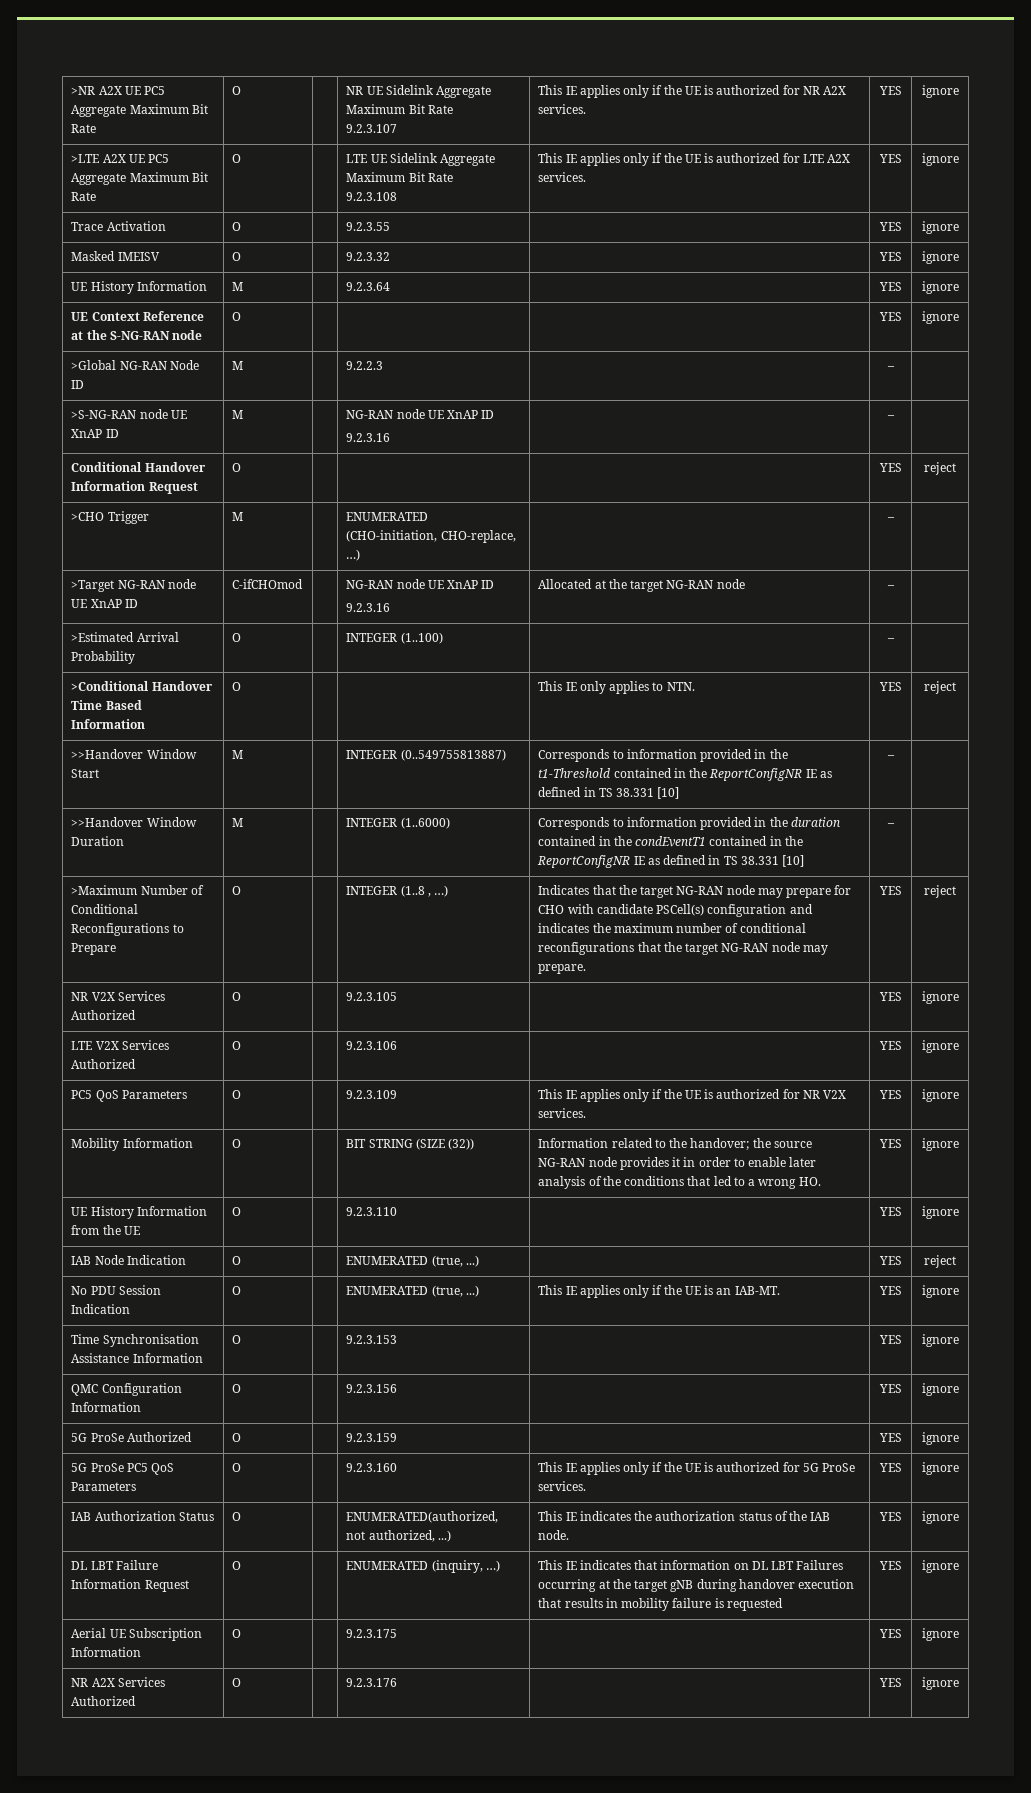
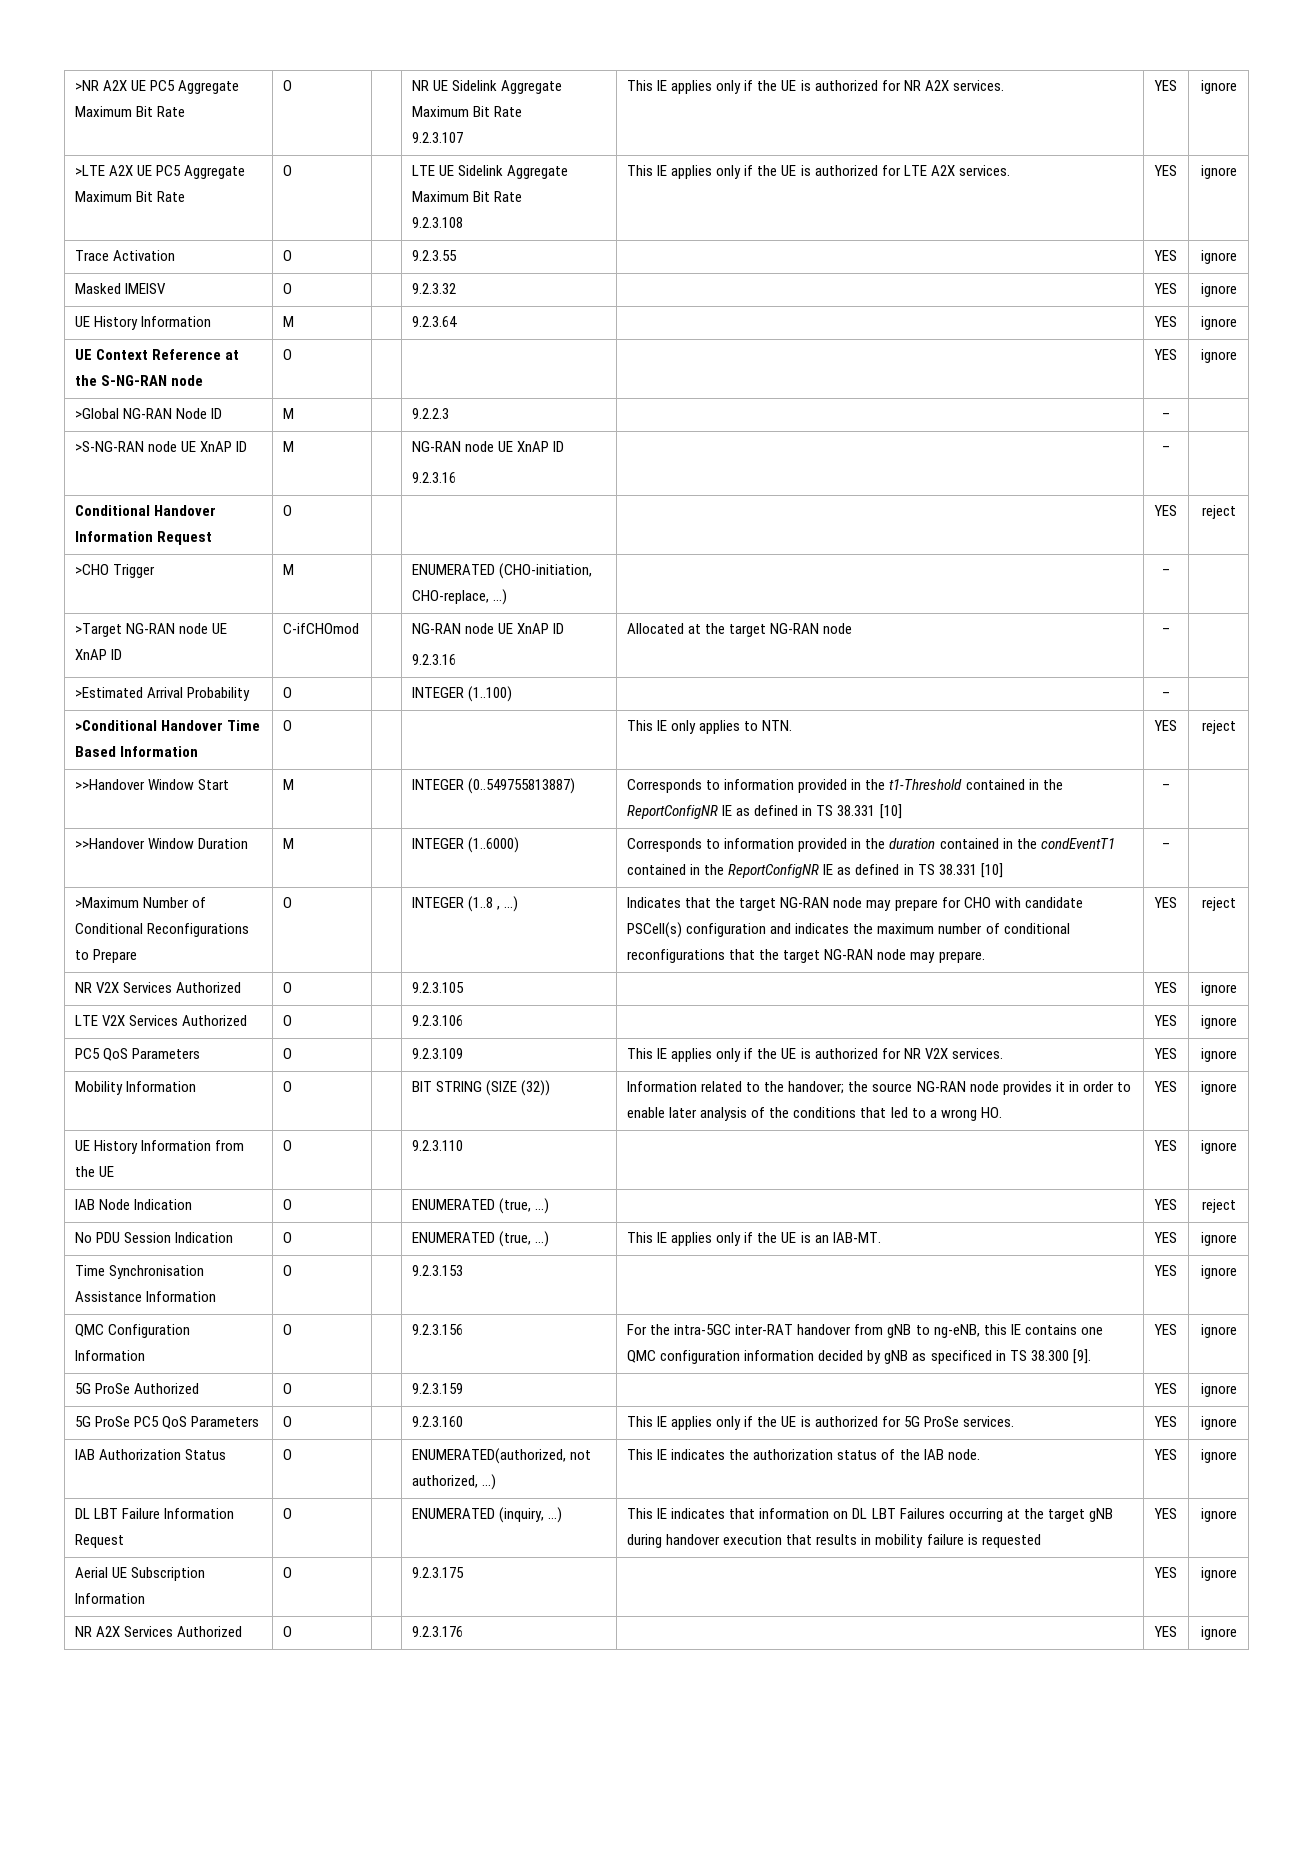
(398, 1388) none -> [627,1324,1103,1338] [627,1349,1091,1364] For the intra-5GC inter-RAT handover from gNB to ng-eNB, this IE contains one QMC configuration information decided by gNB as specificed in TS 38.300 [9].

